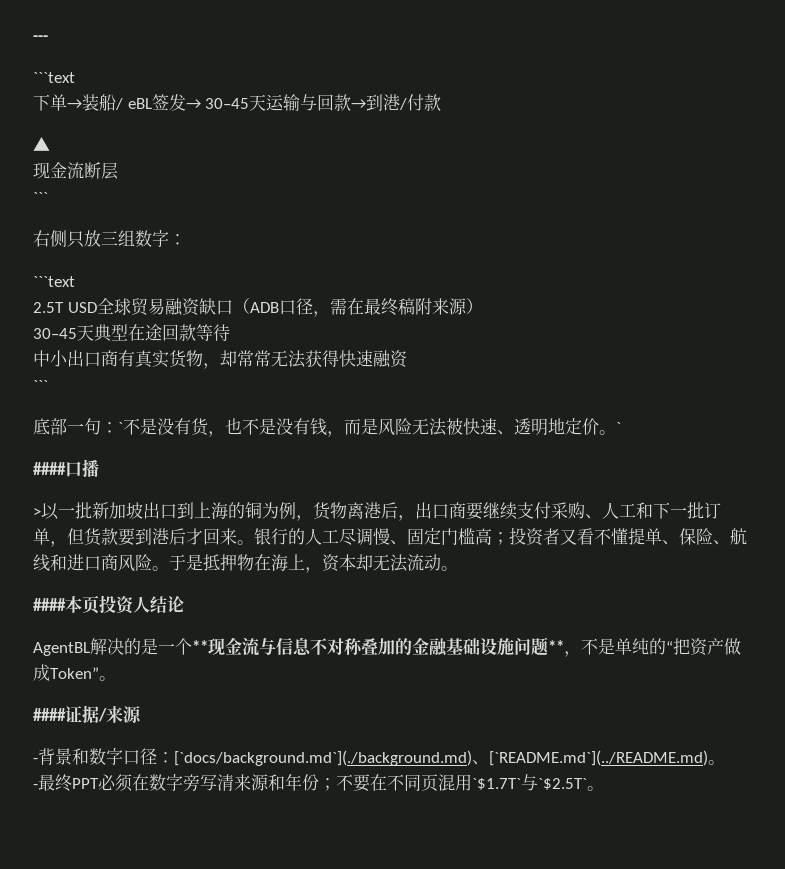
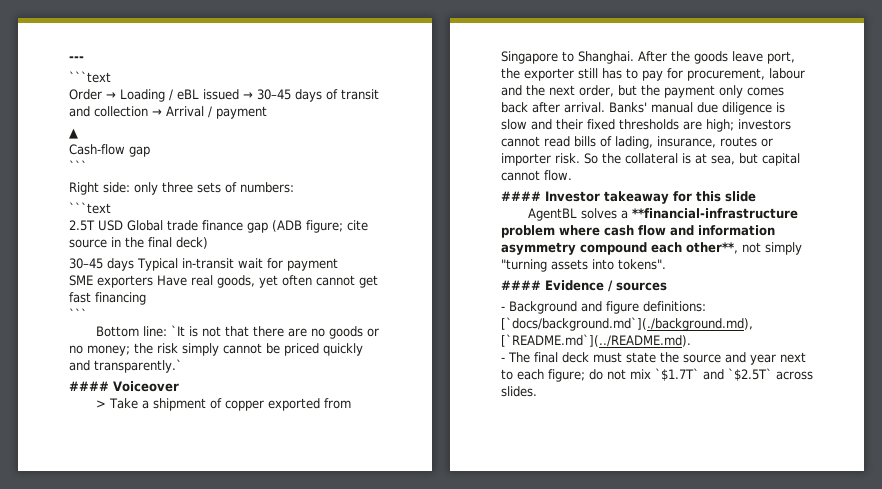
[33,94,116,111] 下单→装船 -> [69,89,165,102] Order → Loading
[151,94,186,111] 签发 -> [203,89,239,100] issued
[249,94,442,111] 天运输与回款→到港/付款 -> [295,89,379,102] [69,106,267,119] days of transit and collection → Arrival / payment
[33,162,118,180] [33,192,48,203] [33,230,186,248] [33,276,75,287] [33,298,483,317] [33,324,230,342] [33,350,408,369] [33,380,48,391] [33,418,621,437] [33,459,99,477] 现金流断层 // ``` // 右侧只放三组数字： // ```text // 2.5T USD全球贸易融资缺口（ADB口径，需在最终稿附来源） // 30–45天典型在途回款等待 // 中小出口商有真实货物，却常常无法获得快速融资 // ``` // 底部一句：`不是没有货，也不是没有钱，而是风险无法被快速、透明地定价。` // ####口播 -> [69,144,150,157] [69,160,87,171] [69,182,294,195] [69,202,111,214] [69,220,368,233] [69,237,208,249] [69,258,338,271] [69,275,378,288] [69,292,146,305] [69,308,87,319] [95,325,379,339] [69,343,363,356] [69,359,182,373] [69,381,179,392] Cash-flow gap // ``` // Right side: only three sets of numbers: // ```text // 2.5T USD Global trade finance gap (ADB figure; cite source in the final deck) // 30–45 days Typical in-transit wait for payment // SME exporters Have real goods, yet often cannot get fast financing // ``` // Bottom line: `It is not that there are no goods or no money; the risk simply cannot be priced quickly and transparently.` // #### Voiceover
[41,502,721,521] [33,527,747,547] [33,554,458,573] [33,595,184,614] [33,637,741,657] [33,664,116,681] [33,705,142,723] [33,748,725,766] [33,773,604,792] 以一批新加坡出口到上海的铜为例，货物离港后，出口商要继续支付采购、人工和下一批订单，但货款要到港后才回来。银行的人工尽调慢、固定门槛高；投资者又看不懂提单、保险、航线和进口商风险。于是抵押物在海上，资本却无法流动。 // ####本页投资人结论 // AgentBL解决的是一个**现金流与信息不对称叠加的金融基础设施问题**，不是单纯的“把资产做成Token”。 // ####证据/来源 // -背景和数字口径：[`docs/background.md`](./background.md)、[`README.md`](../README.md)。 // -最终PPT必须在数字旁写清来源和年份；不要在不同页混用`$1.7T`与`$2.5T`。 -> [108,398,351,411] [501,51,795,64] [501,68,805,81] [501,85,784,98] [501,102,785,115] [501,119,791,132] [501,136,773,149] [501,153,800,166] [501,170,572,181] [501,191,756,204] [527,208,798,221] [501,225,775,238] [501,242,802,255] [501,259,666,272] [501,280,667,292] [501,301,706,314] [501,317,753,331] [501,334,691,347] [501,352,806,365] [501,368,813,382] [501,386,537,397] Take a shipment of copper exported from Singapore to Shanghai. After the goods leave port, the exporter still has to pay for procurement, labour and the next order, but the payment only comes back after arrival. Banks' manual due diligence is slow and their fixed thresholds are high; investors cannot read bills of lading, insurance, routes or importer risk. So the collateral is at sea, but capital cannot flow. // #### Investor takeaway for this slide // AgentBL solves a **financial-infrastructure problem where cash flow and information asymmetry compound each other**, not simply "turning assets into tokens". // #### Evidence / sources // - Background and figure definitions: [`docs/background.md`](./background.md), [`README.md`](../README.md). // - The final deck must state the source and year next to each figure; do not mix `$1.7T` and `$2.5T` across slides.

